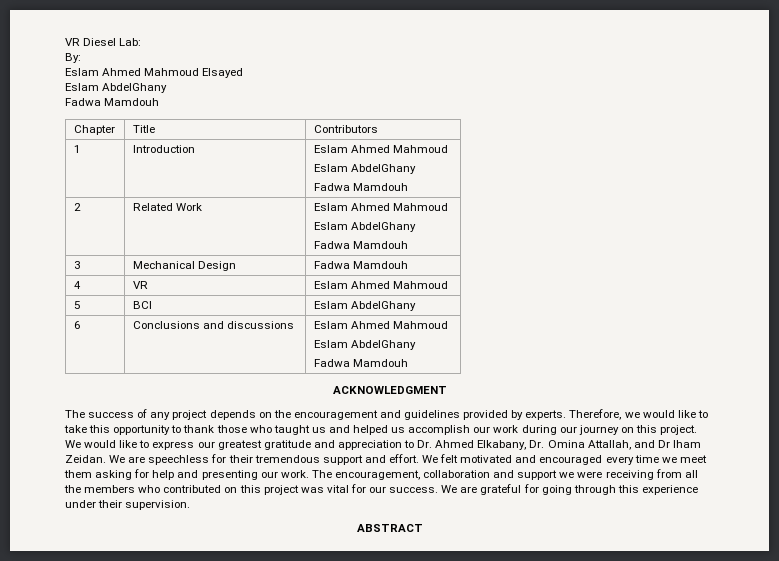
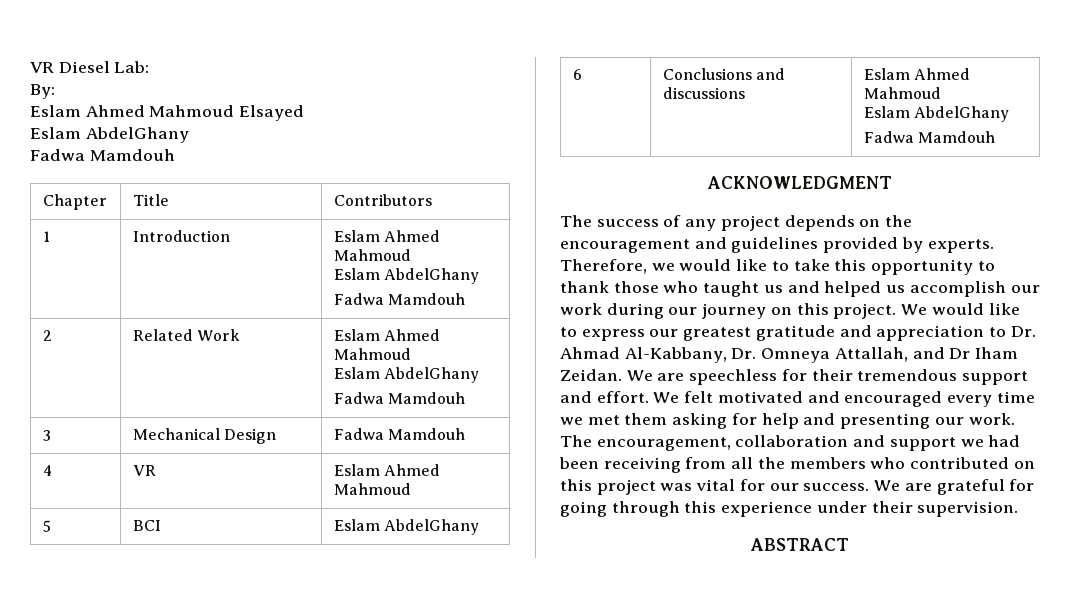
[435,440,585,450] Ahmed Elkabany, Dr. Omina -> [560,347,831,363] Ahmad Al-Kabbany, Dr. Omneya
[679,455,707,463] meet -> [587,415,620,425] met
[577,471,603,478] were -> [988,435,1021,447] [559,457,599,469] had been

